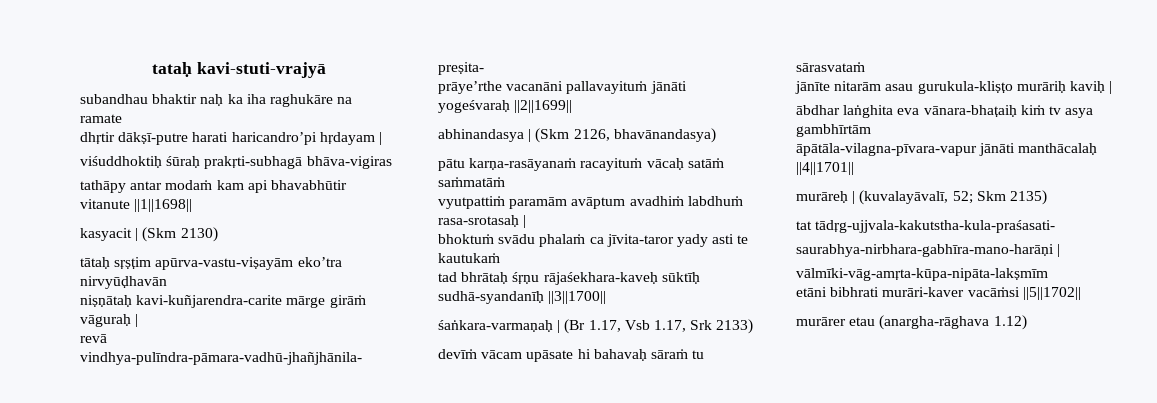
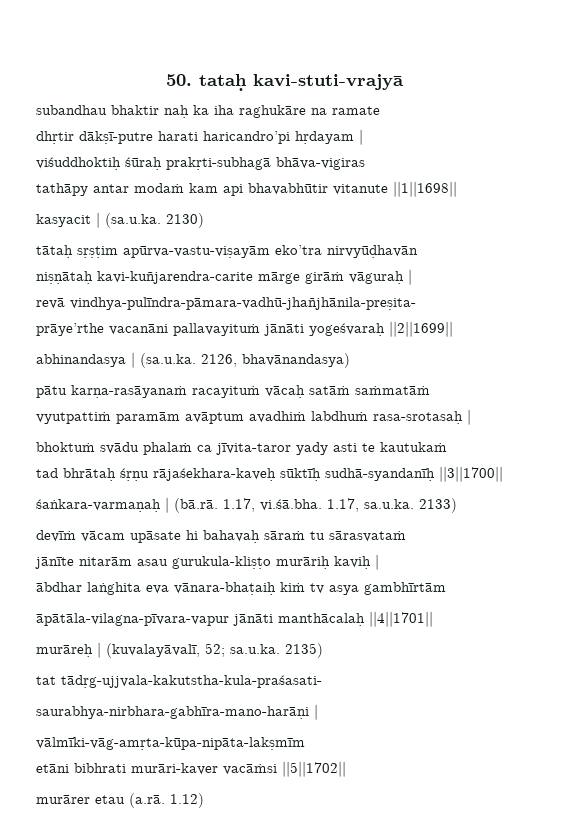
(152, 69) none -> [166,74,192,86] 50.
[142,227,177,242] (Skm -> [105,213,161,228] (sa.u.ka.
[535,128,570,143] (Skm -> [140,353,196,368] (sa.u.ka.
[564,319,713,334] (Br 1.17, Vsb 1.17, Srk -> [174,498,414,513] (bā.rā. 1.17, vi.śā.bha. 1.17, sa.u.ka.
[976,191,1006,201] Skm -> [230,644,280,654] sa.u.ka.
[879,315,990,330] (anargha-rāghava -> [129,793,165,808] (a.rā.

